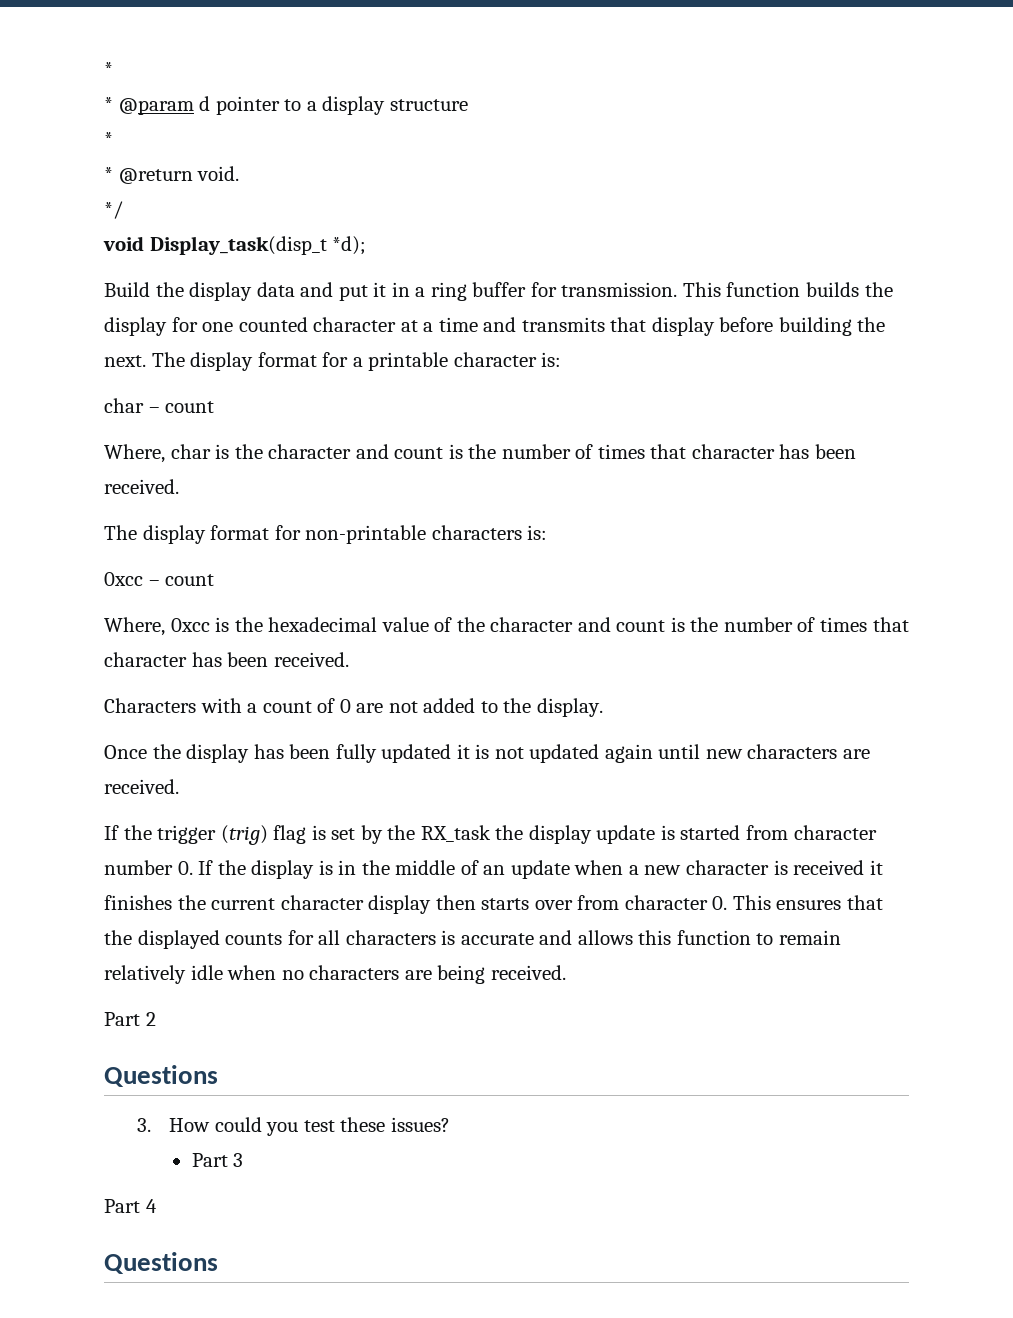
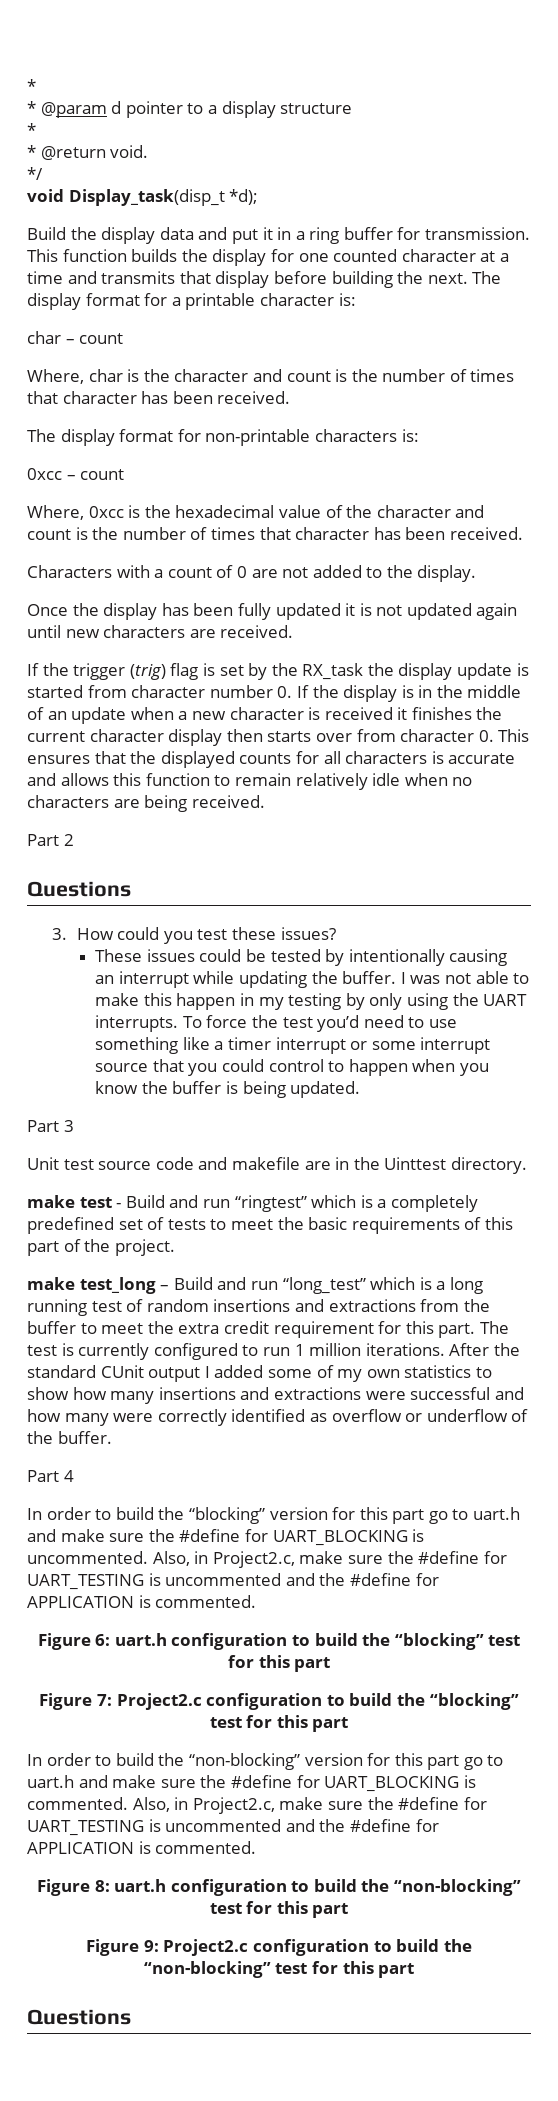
[191,1153,244,1167] [104,1199,157,1213] Part 3 // Part 4 -> [95,949,508,966] [95,971,530,988] [95,993,528,1010] [95,1015,458,1032] [95,1037,491,1054] [95,1059,490,1076] [95,1081,361,1098] [27,1120,74,1132] [27,1157,527,1174] [27,1195,478,1212] [27,1217,513,1234] [27,1239,175,1256] [27,1277,483,1294] [27,1299,490,1316] [27,1321,509,1338] [27,1343,520,1360] [27,1365,492,1382] [27,1387,524,1404] [27,1409,529,1426] [27,1431,112,1444] [27,1470,74,1482] [27,1507,521,1524] [27,1529,425,1546] [27,1551,507,1568] [27,1573,439,1590] [27,1595,257,1608] [37,1633,521,1650] [227,1655,331,1672] [39,1693,519,1710] [209,1715,349,1732] [27,1753,504,1770] [27,1775,476,1792] [27,1797,487,1814] [27,1819,439,1836] [27,1841,257,1854] [36,1879,522,1896] [209,1901,349,1918] [86,1939,472,1956] [143,1961,415,1978] These issues could be tested by intentionally causing an interrupt while updating the buffer. I was not able to make this happen in my testing by only using the UART interrupts. To force the test you’d need to use something like a timer interrupt or some interrupt source that you could control to happen when you know the buffer is being updated. // Part 3 // Unit test source code and makefile are in the Uinttest directory. // make test - Build and run “ringtest” which is a completely predefined set of tests to meet the basic requirements of this part of the project. // make test_long – Build and run “long_test” which is a long running test of random insertions and extractions from the buffer to meet the extra credit requirement for this part. The test is currently configured to run 1 million iterations. After the standard CUnit output I added some of my own statistics to show how many insertions and extractions were successful and how many were correctly identified as overflow or underflow of the buffer. // Part 4 // In order to build the “blocking” version for this part go to uart.h and make sure the #define for UART_BLOCKING is uncommented. Also, in Project2.c, make sure the #define for UART_TESTING is uncommented and the #define for APPLICATION is commented. // Figure 6: uart.h configuration to build the “blocking” test for this part // Figure 7: Project2.c configuration to build the “blocking” test for this part // In order to build the “non-blocking” version for this part go to uart.h and make sure the #define for UART_BLOCKING is commented. Also, in Project2.c, make sure the #define for UART_TESTING is uncommented and the #define for APPLICATION is commented. // Figure 8: uart.h configuration to build the “non-blocking” test for this part // Figure 9: Project2.c configuration to build the “non-blocking” test for this part

